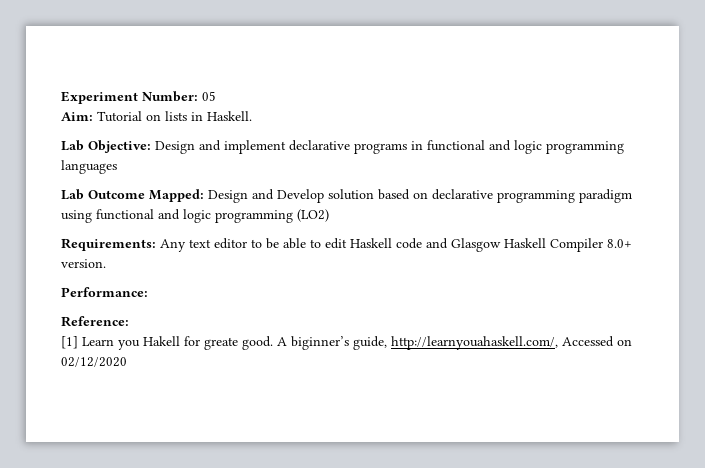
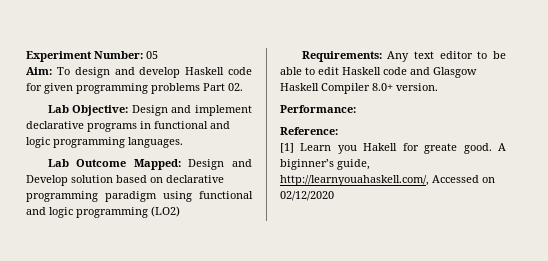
[97,111,252,122] Tutorial on lists in Haskell. -> [56,67,252,78] [26,83,243,94] To design and develop Haskell code for given programming problems Part 02.
[61,160,117,174] languages -> [128,137,183,148] languages.

